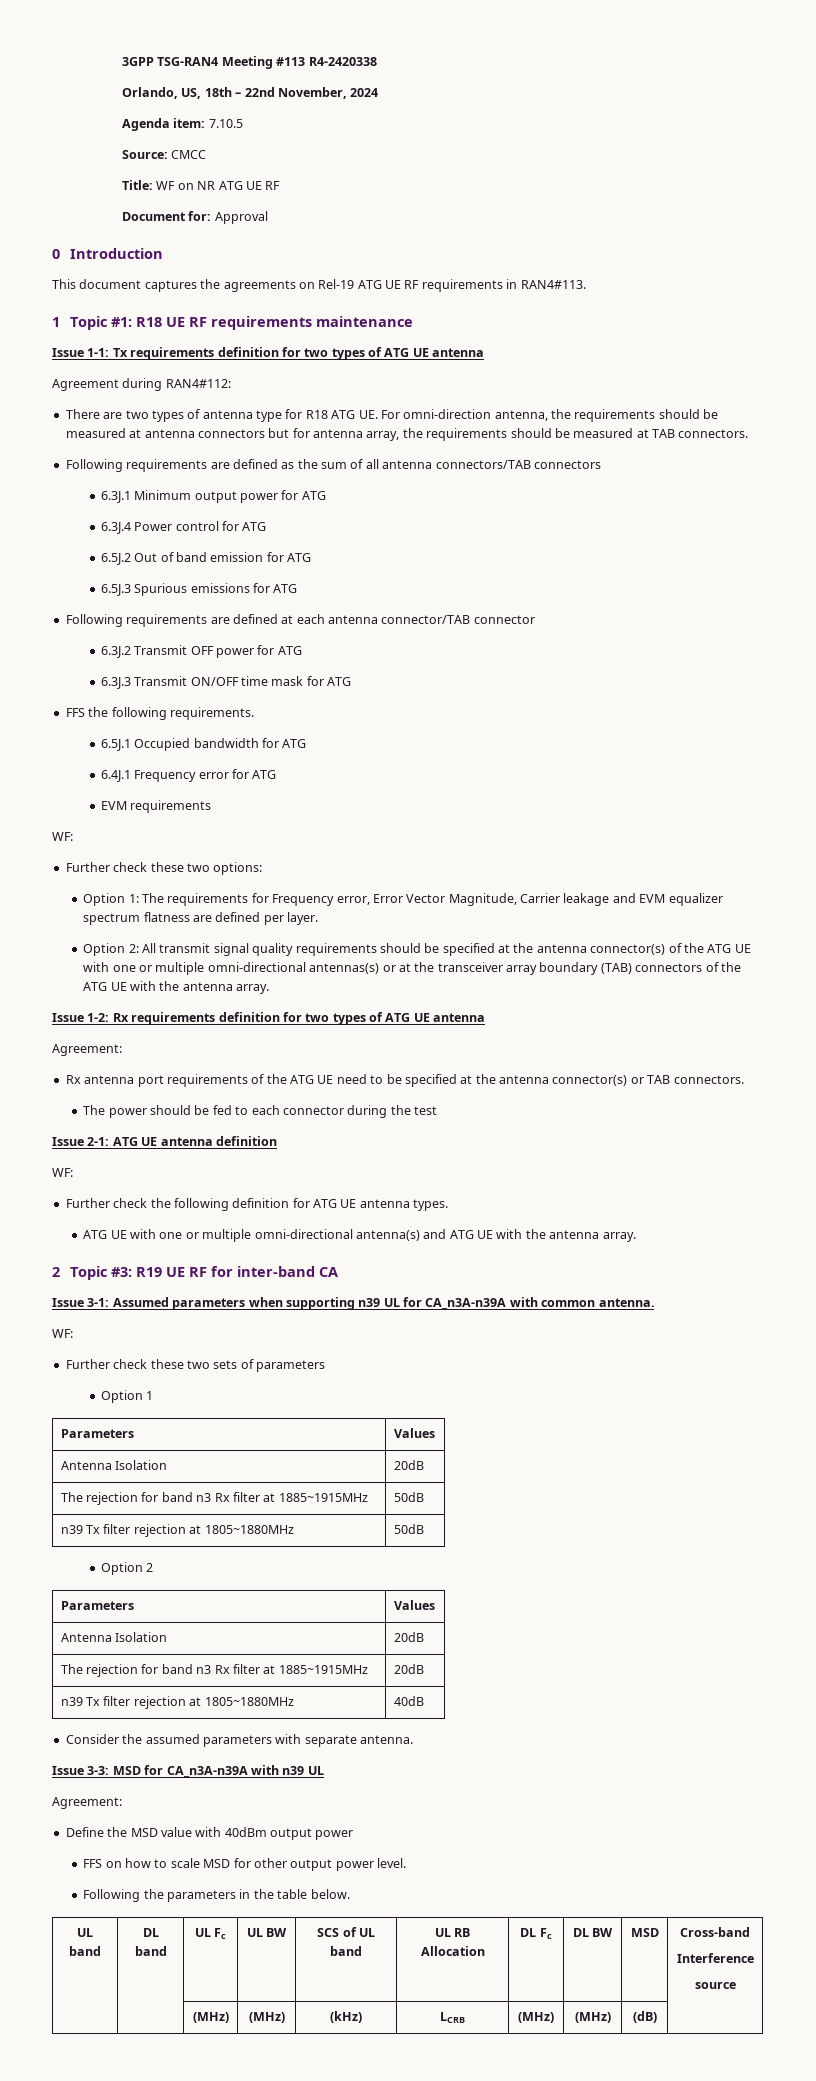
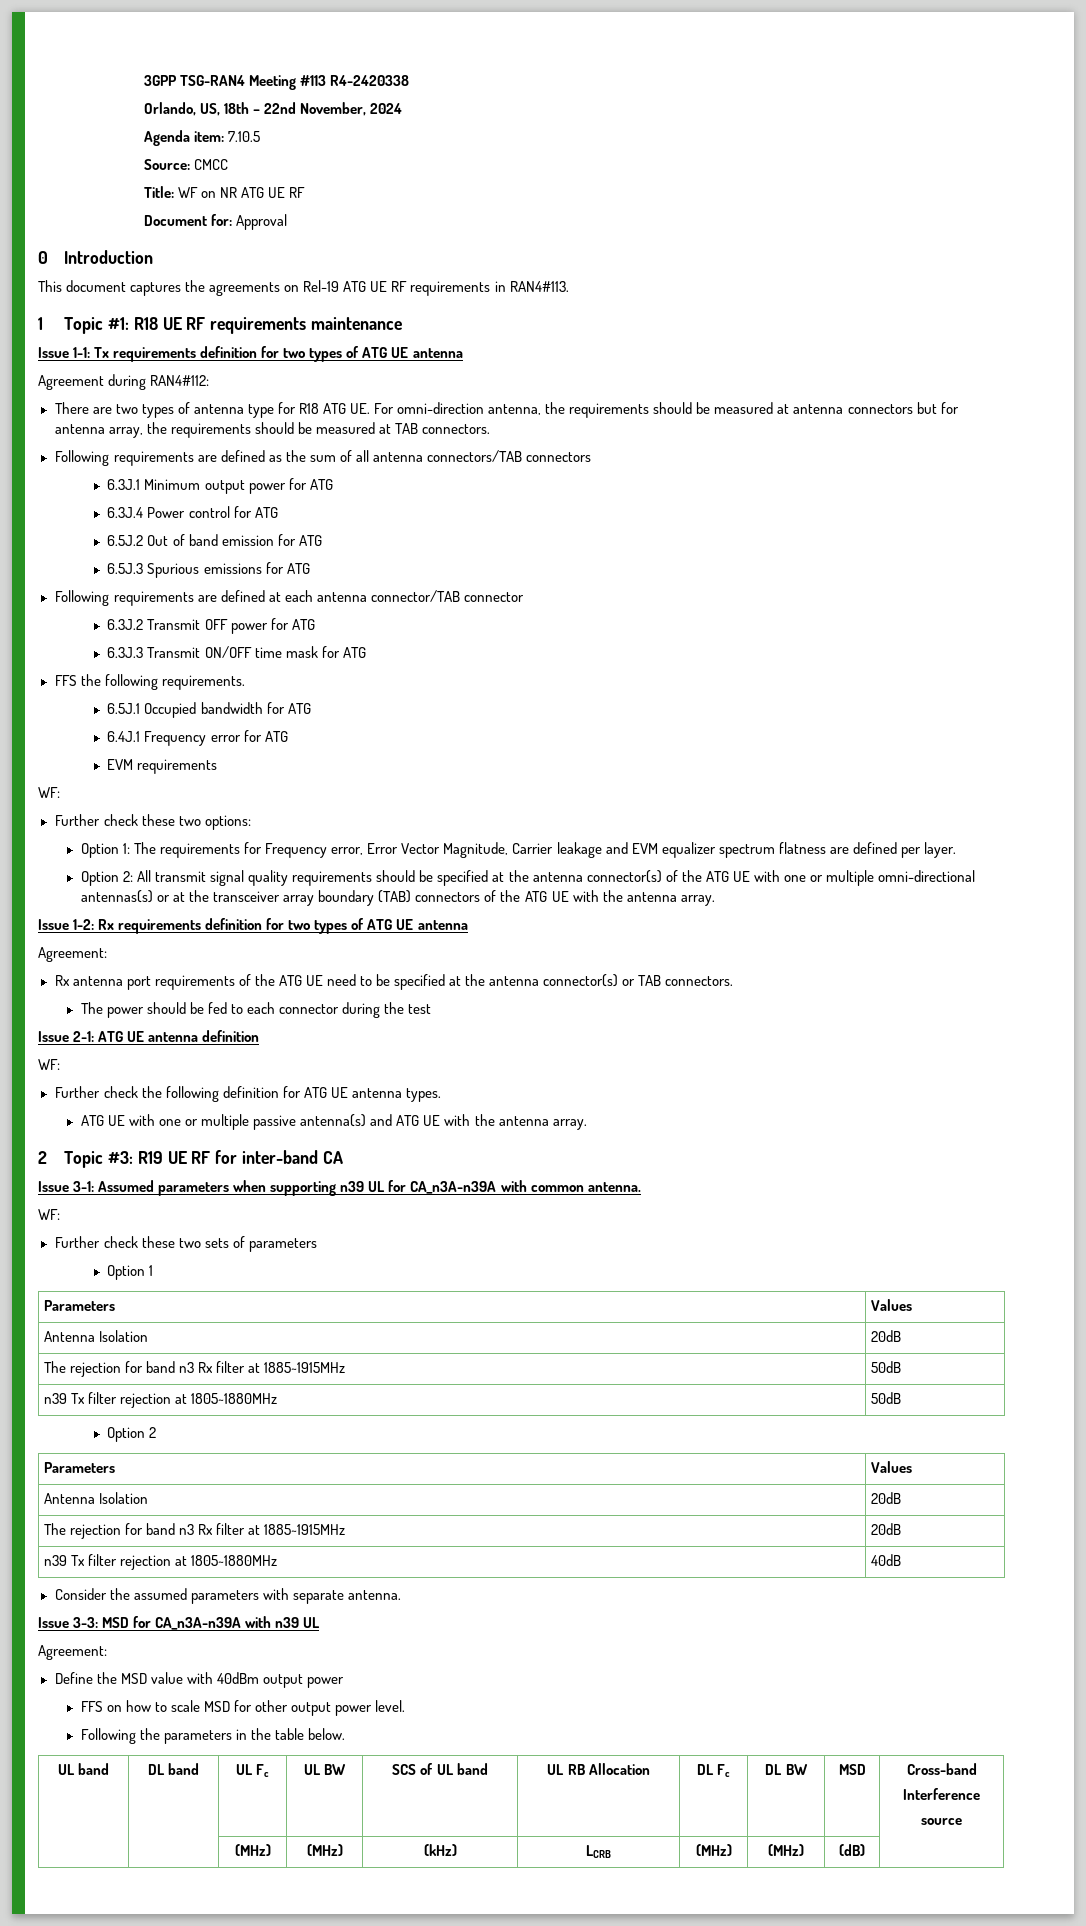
[254,1229,353,1239] omni-directional -> [253,1115,297,1130] passive

